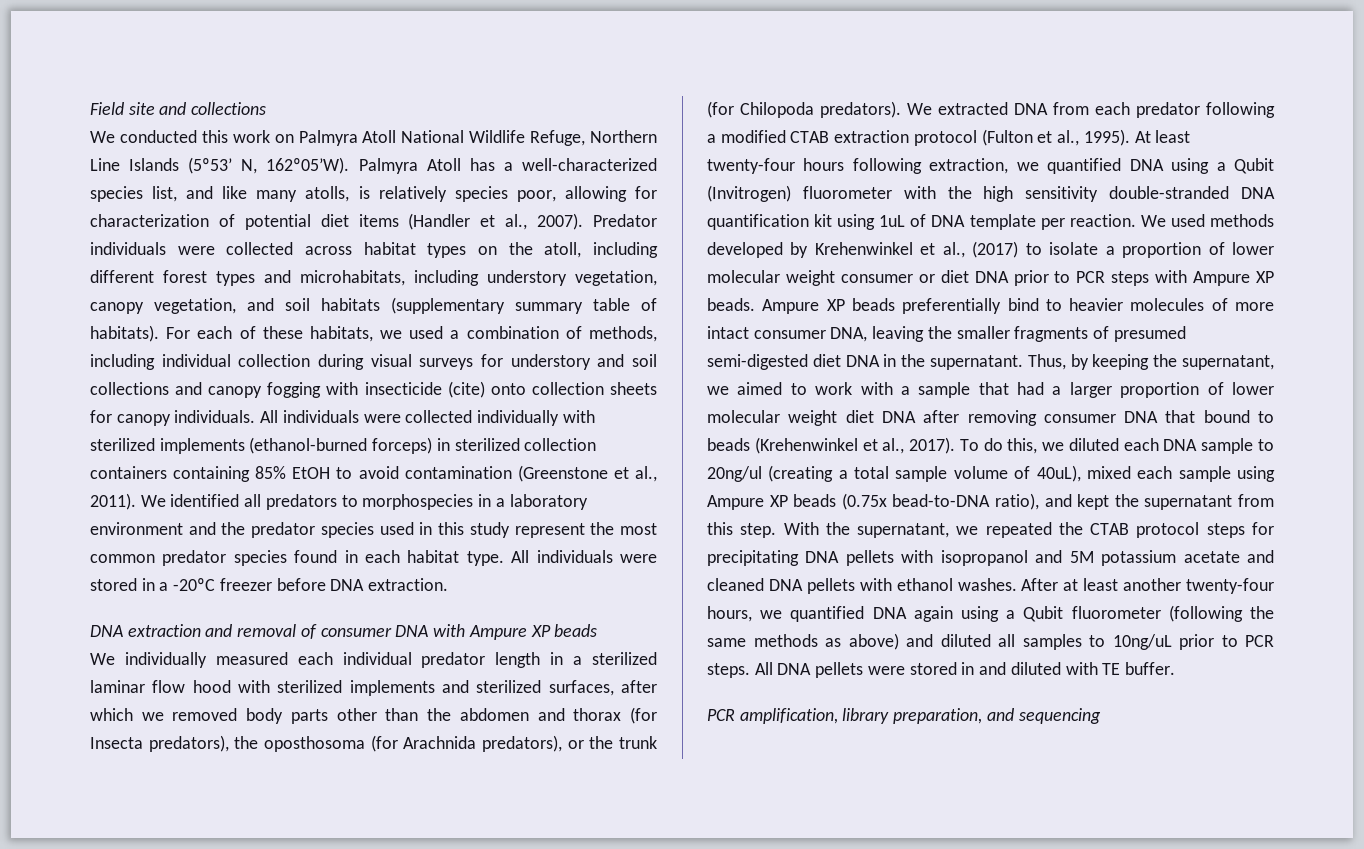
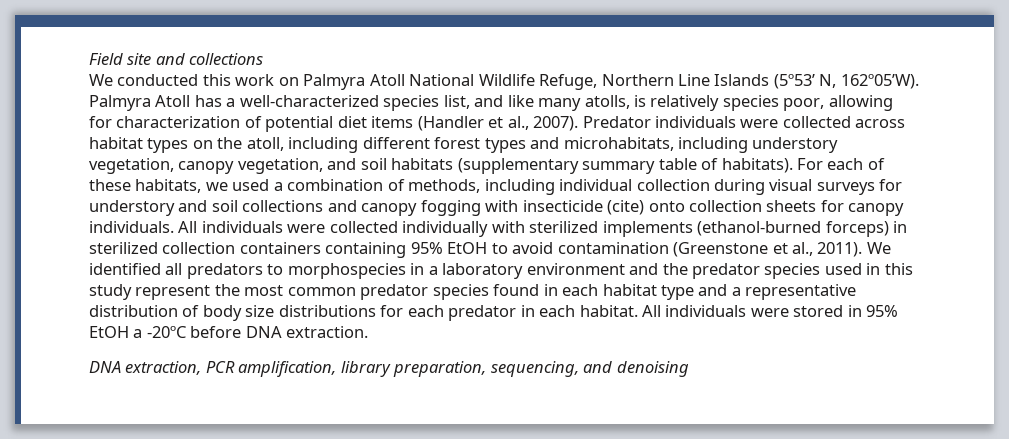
[255,466,287,479] 85% -> [410,242,443,254] 95%
[466,551,504,566] type. -> [661,284,857,300] [89,305,638,321] type and a representative distribution of body size distributions for each predator in each habitat.
(155, 584) none -> [866,305,899,317] [89,326,129,338] 95% EtOH
[219,578,272,591] freezer -> (186, 332) none
[127,624,598,640] [90,652,658,668] [90,680,657,696] [90,707,658,724] [90,735,658,752] [707,101,1275,118] [707,129,1191,146] [707,158,1274,174] [707,185,1275,202] [707,214,1274,230] [707,241,1274,258] [707,270,1274,286] [707,298,1274,314] [707,326,1186,342] [707,354,1274,370] [707,382,1274,398] [707,410,1274,426] [707,437,1274,454] [707,465,1275,482] [707,493,1274,510] [707,522,1274,538] [707,550,1274,566] [707,578,1274,594] [707,605,1274,622] [707,633,1274,650] [707,662,1175,678] extraction and removal of consumer DNA with Ampure XP beads // We individually measured each individual predator length in a sterilized laminar flow hood with sterilized implements and sterilized surfaces, after which we removed body parts other than the abdomen and thorax (for Insecta predators), the oposthosoma (for Arachnida predators), or the trunk (for Chilopoda predators). We extracted DNA from each predator following a modified CTAB extraction protocol (Fulton et al., 1995). At least twenty-four hours following extraction, we quantified DNA using a Qubit (Invitrogen) fluorometer with the high sensitivity double-stranded DNA quantification kit using 1uL of DNA template per reaction. We used methods developed by Krehenwinkel et al., (2017) to isolate a proportion of lower molecular weight consumer or diet DNA prior to PCR steps with Ampure XP beads. Ampure XP beads preferentially bind to heavier molecules of more intact consumer DNA, leaving the smaller fragments of presumed semi-digested diet DNA in the supernatant. Thus, by keeping the supernatant, we aimed to work with a sample that had a larger proportion of lower molecular weight diet DNA after removing consumer DNA that bound to beads (Krehenwinkel et al., 2017). To do this, we diluted each DNA sample to 20ng/ul (creating a total sample volume of 40uL), mixed each sample using Ampure XP beads (0.75x bead-to-DNA ratio), and kept the supernatant from this step. With the supernatant, we repeated the CTAB protocol steps for precipitating DNA pellets with isopropanol and 5M potassium acetate and cleaned DNA pellets with ethanol washes. After at least another twenty-four hours, we quantified DNA again using a Qubit fluorometer (following the same methods as above) and diluted all samples to 10ng/uL prior to PCR steps. All DNA pellets were stored in and diluted with TE buffer. // -> [125,361,202,375] extraction,
[986,708,1101,724] and sequencing -> [490,361,689,377] sequencing, and denoising

